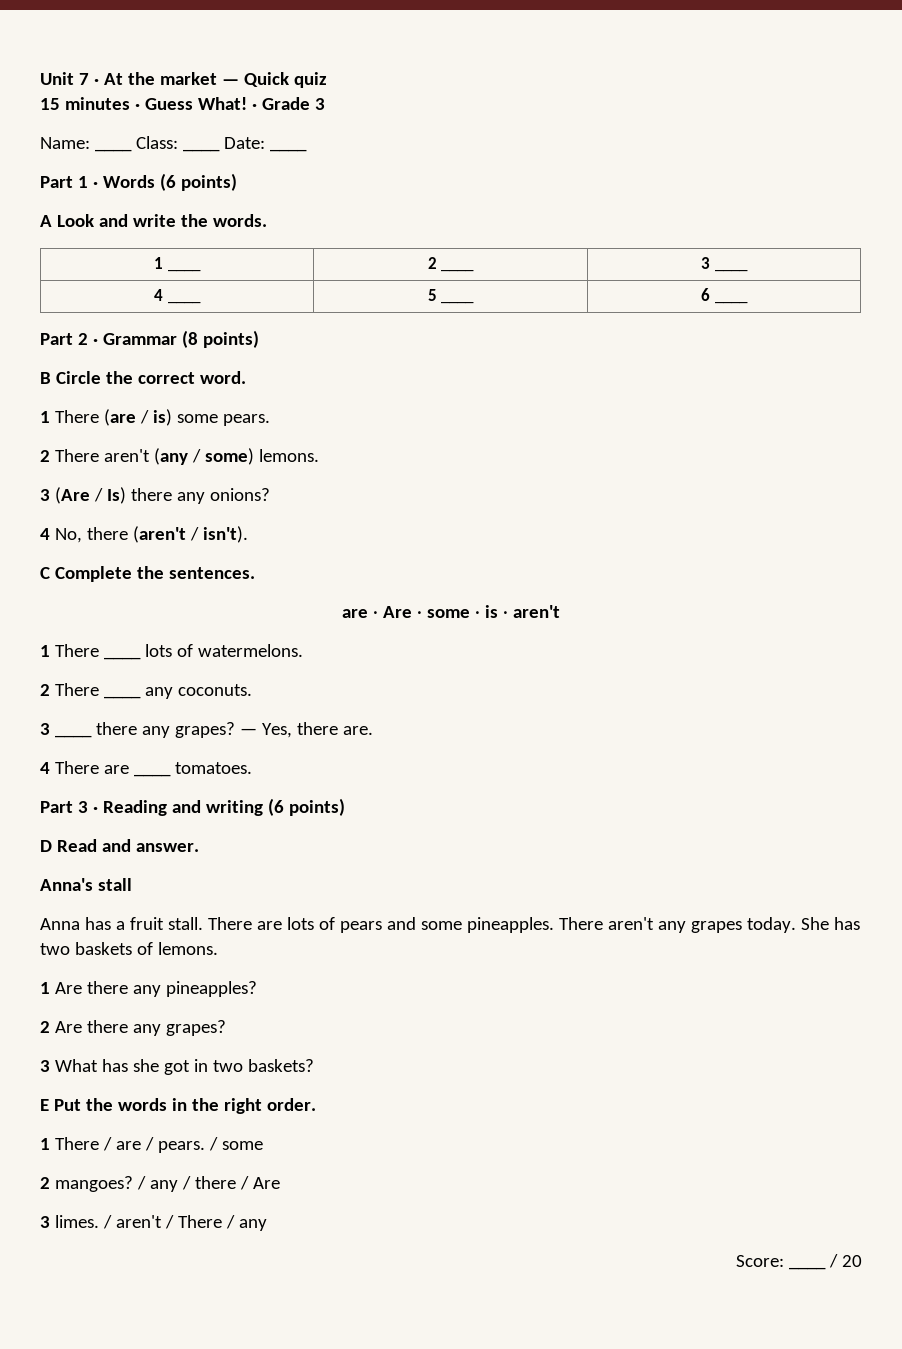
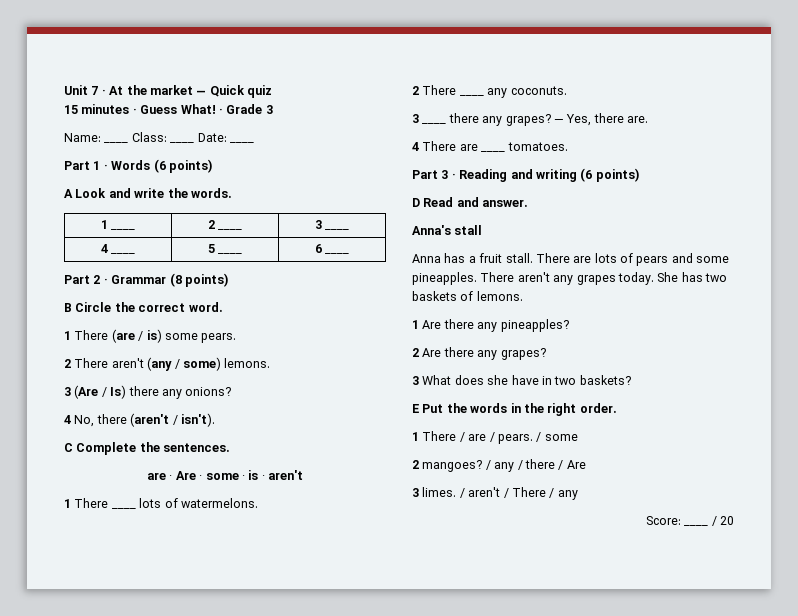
[101,1059,190,1075] has she got -> [454,375,539,385] does she have

